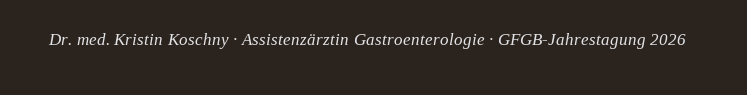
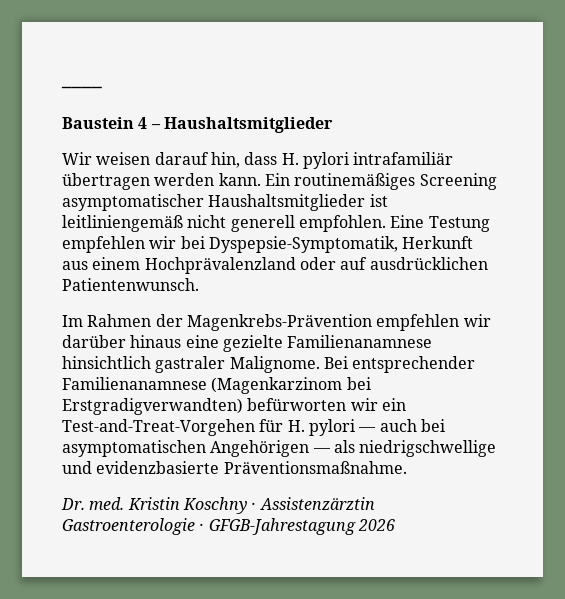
(48, 39) none -> [61,86,102,93] [62,117,333,133] [62,152,454,169] [62,173,497,190] [62,194,388,211] [62,215,490,232] [62,236,474,253] [62,257,488,274] [62,278,199,291] [62,314,491,331] [62,335,433,352] [62,356,476,373] [62,377,371,394] [62,398,406,415] [62,419,445,436] [62,440,497,457] [62,461,407,474] ──── // Baustein 4 – Haushaltsmitglieder // Wir weisen darauf hin, dass H. pylori intrafamiliär übertragen werden kann. Ein routinemäßiges Screening asymptomatischer Haushaltsmitglieder ist leitliniengemäß nicht generell empfohlen. Eine Testung empfehlen wir bei Dyspepsie-Symptomatik, Herkunft aus einem Hochprävalenzland oder auf ausdrücklichen Patientenwunsch. // Im Rahmen der Magenkrebs-Prävention empfehlen wir darüber hinaus eine gezielte Familienanamnese hinsichtlich gastraler Malignome. Bei entsprechender Familienanamnese (Magenkarzinom bei Erstgradigverwandten) befürworten wir ein Test-and-Treat-Vorgehen für H. pylori — auch bei asymptomatischen Angehörigen — als niedrigschwellige und evidenzbasierte Präventionsmaßnahme. //

